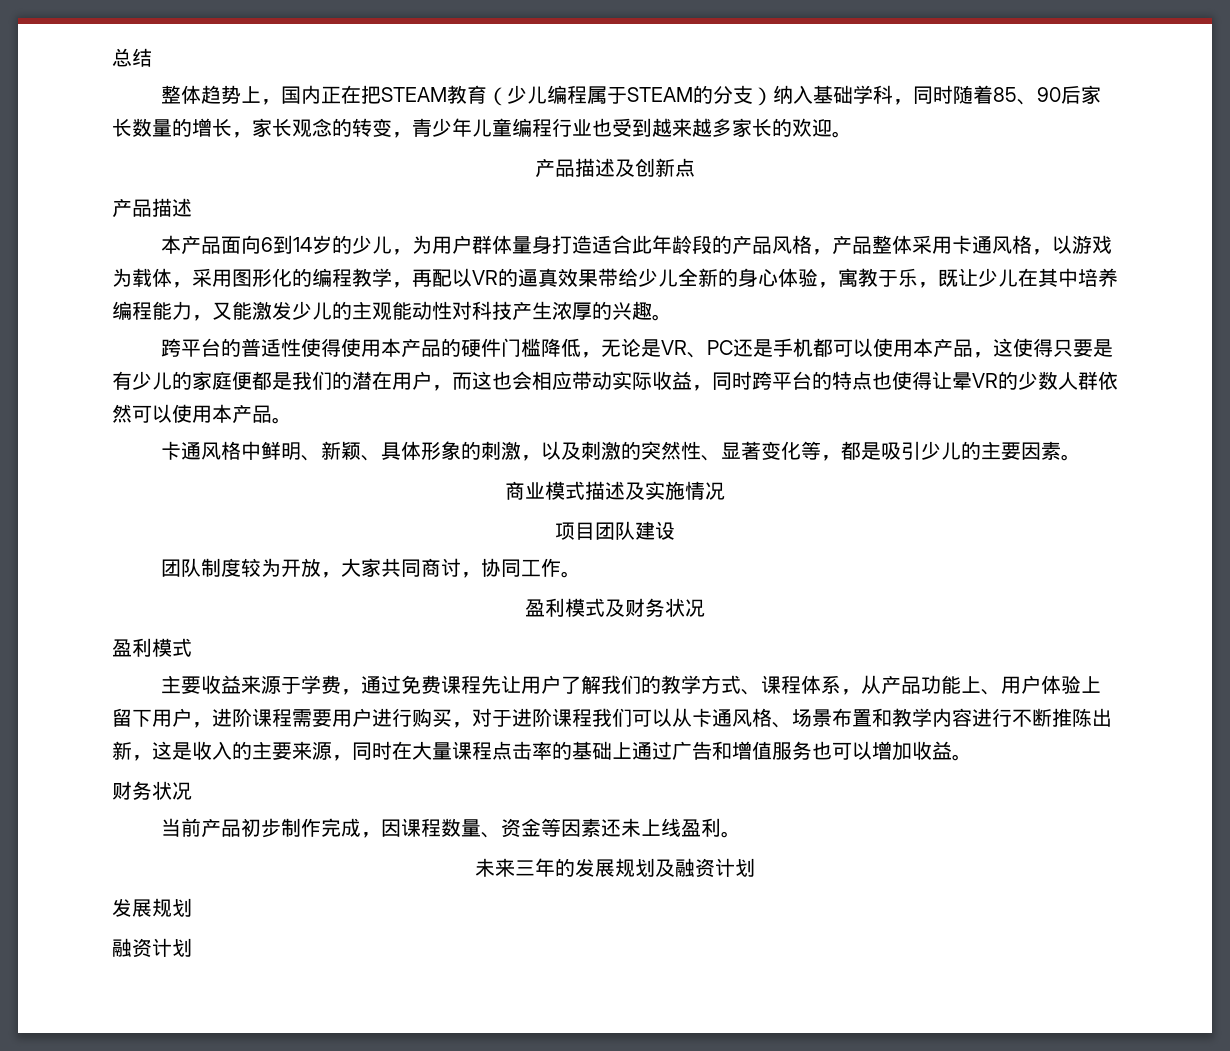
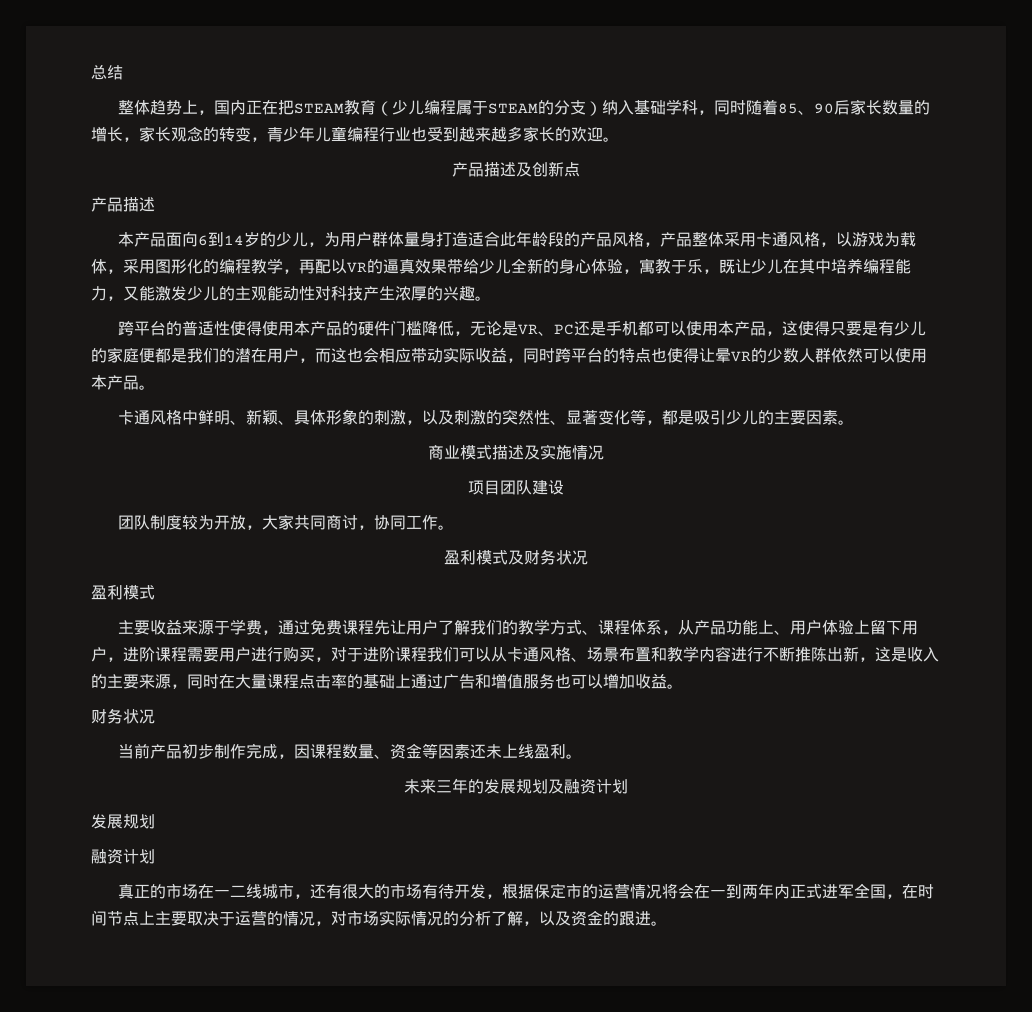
(192, 947) none -> [117,883,934,899] [91,910,667,926] // 真正的市场在一二线城市，还有很大的市场有待开发，根据保定市的运营情况将会在一到两年内正式进军全国，在时间节点上主要取决于运营的情况，对市场实际情况的分析了解，以及资金的跟进。

